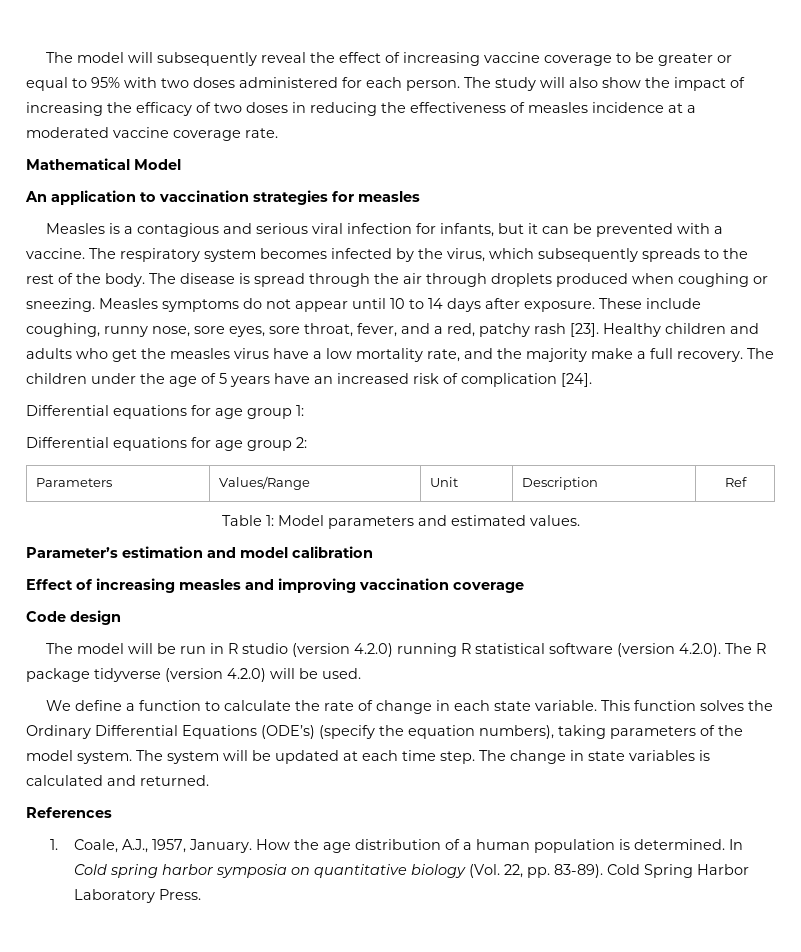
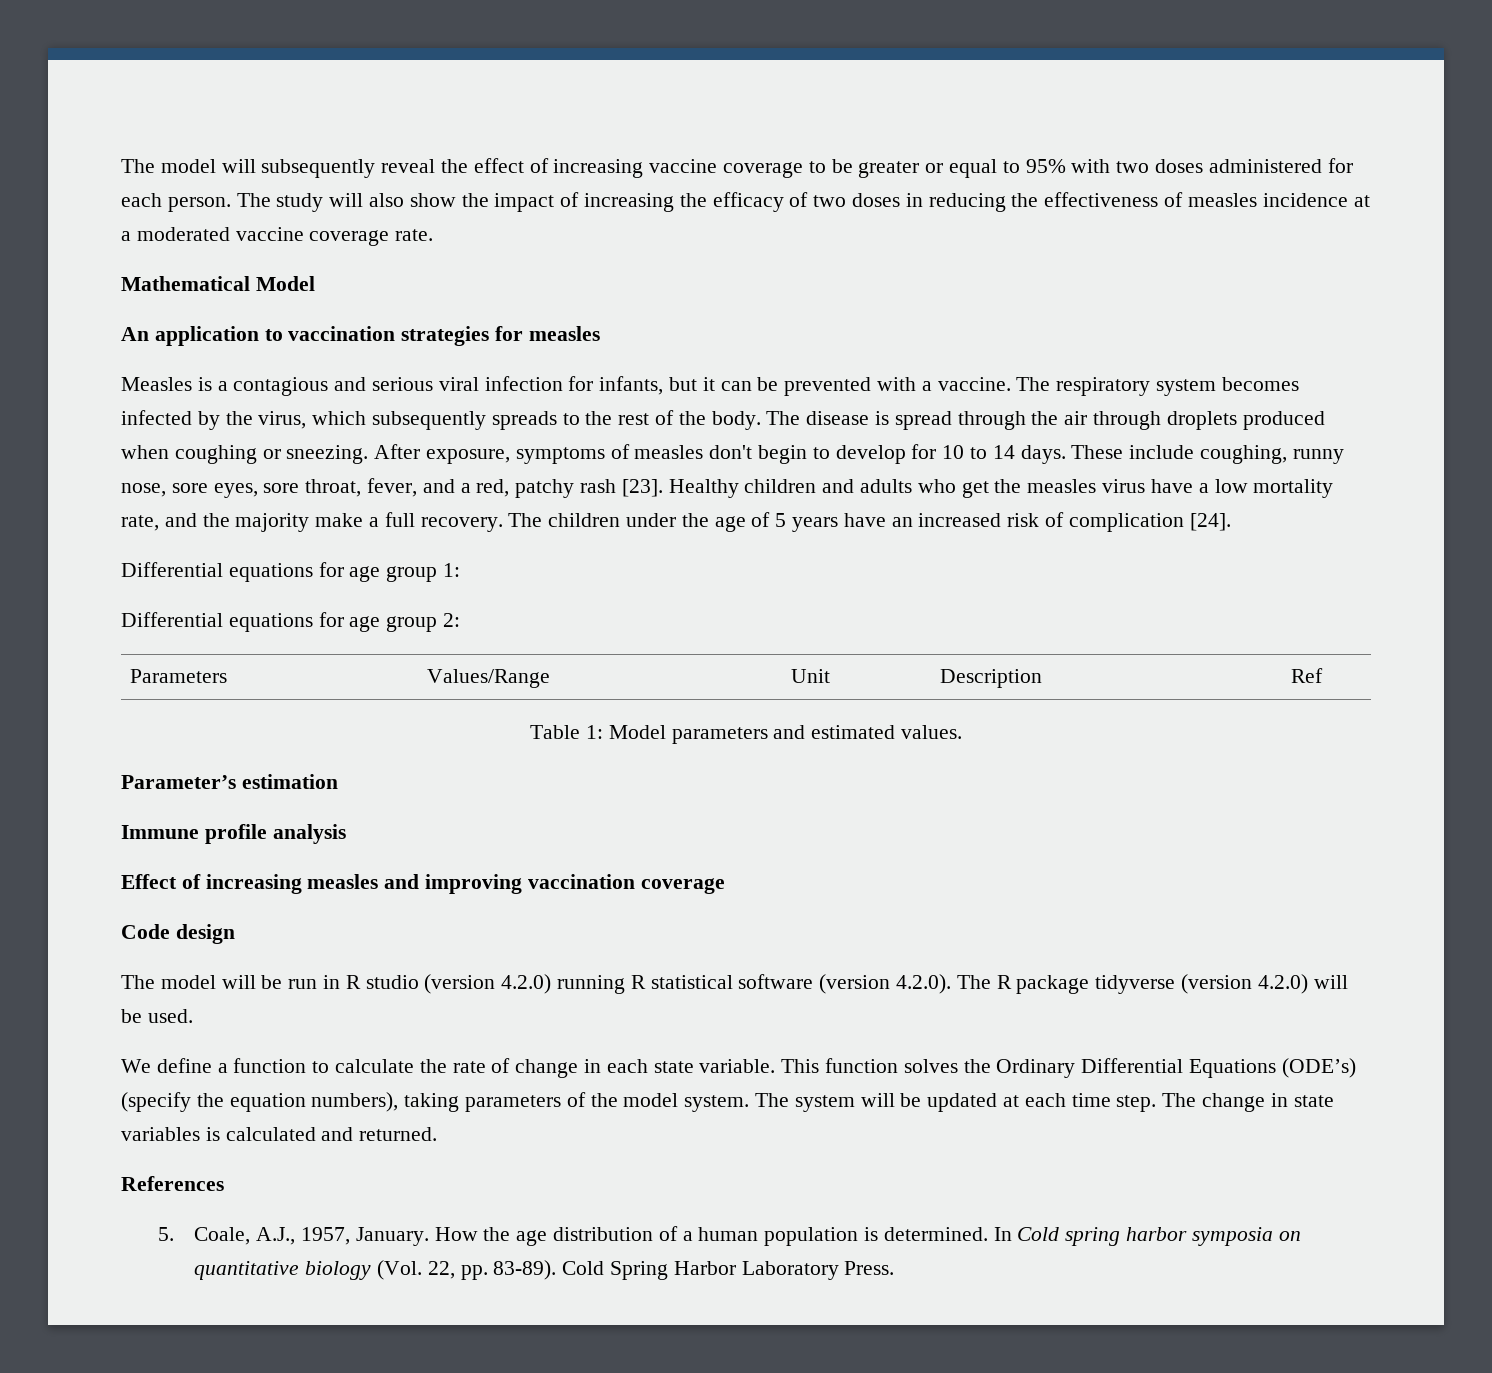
[99,298,595,312] Measles symptoms do not appear until 10 to 14 days after exposure. -> [374,444,1066,464] After exposure, symptoms of measles don't begin to develop for 10 to 14 days.
[207,546,373,558] and model calibration -> [121,824,346,844] // Immune profile analysis
[49,839,58,850] 1. -> [157,1227,174,1241] 5.

